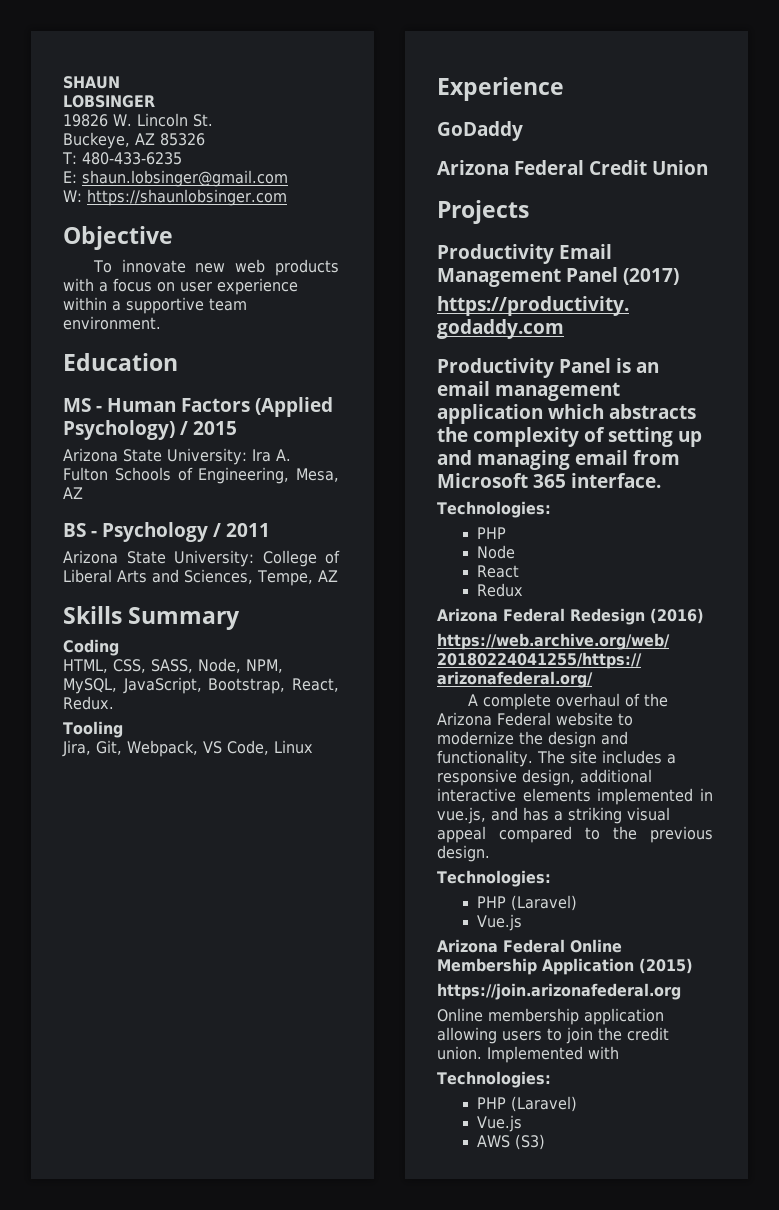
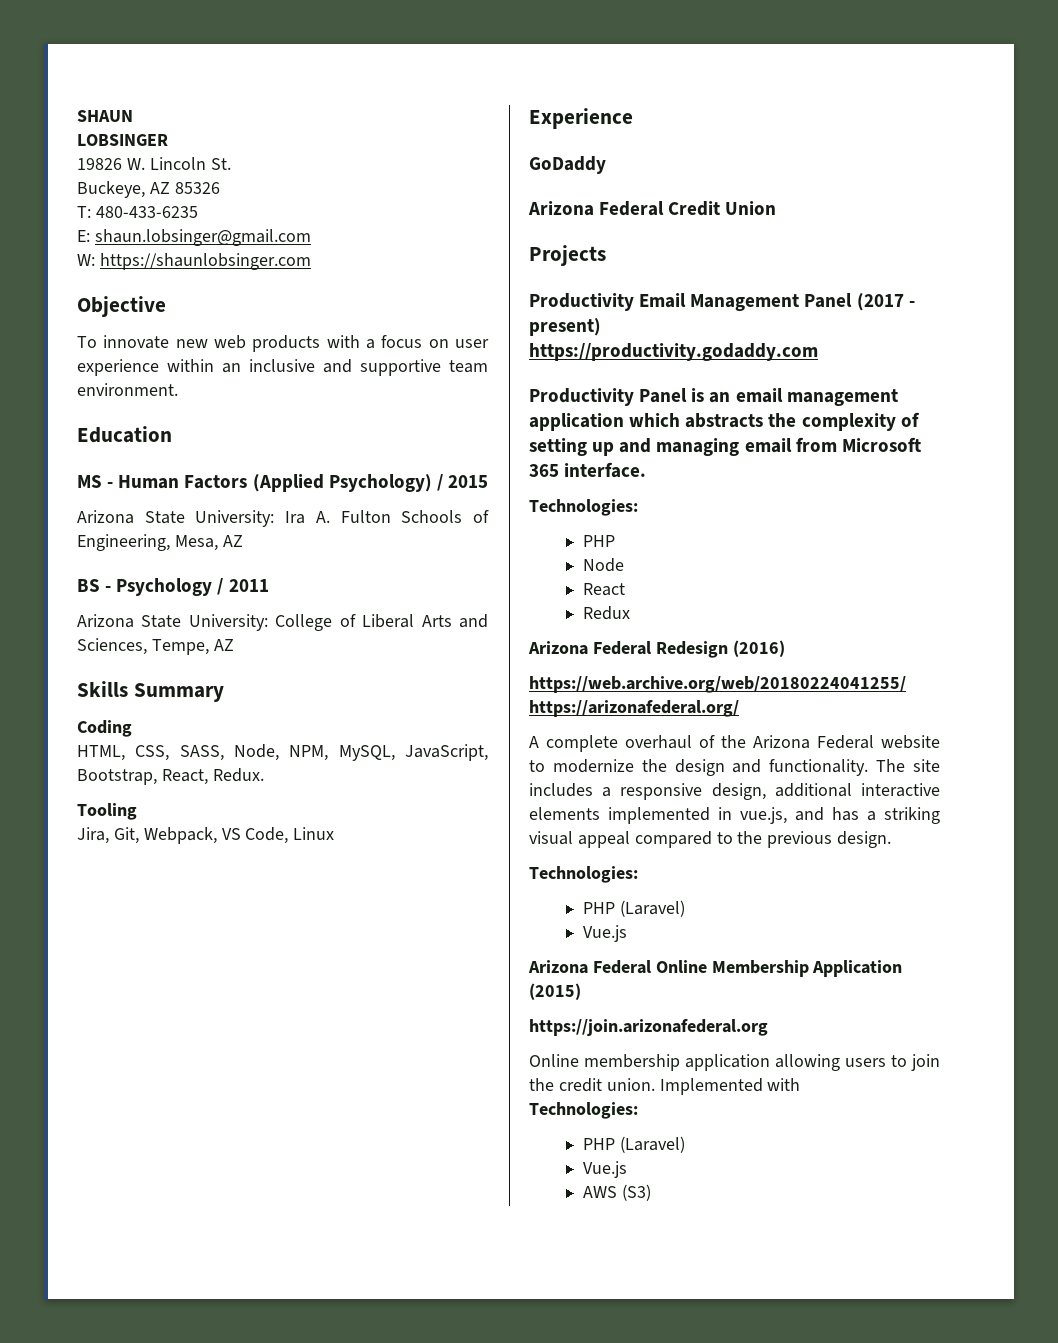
[112,301,121,311] a -> [222,359,352,373] an inclusive and
[623,268,679,285] (2017) -> [856,293,915,311] [529,318,601,336] (2017 - present)

